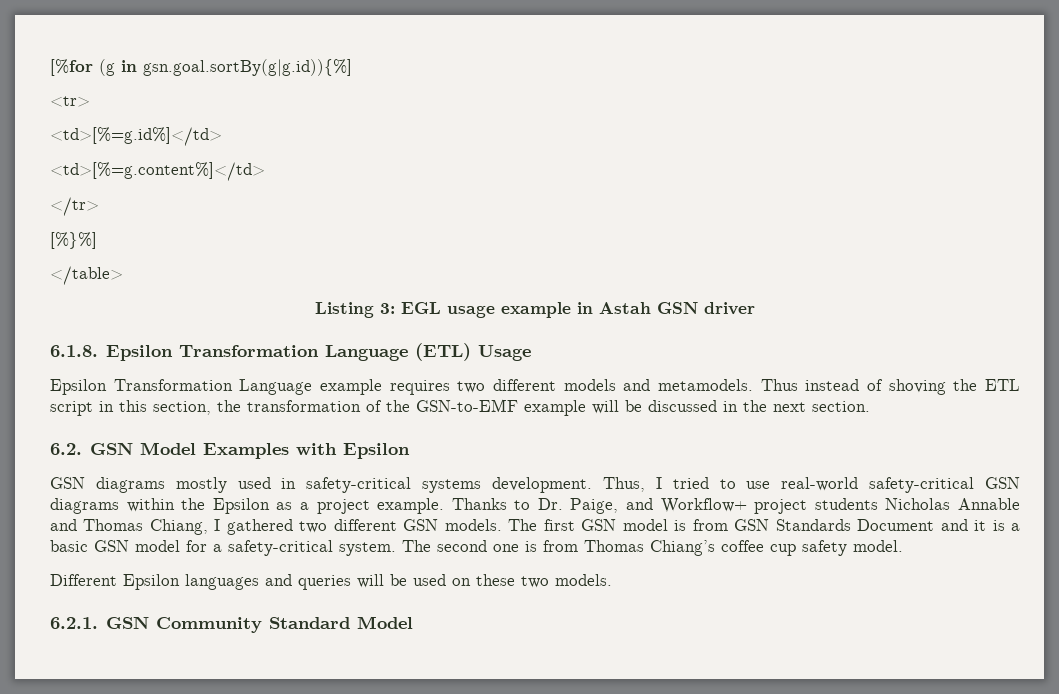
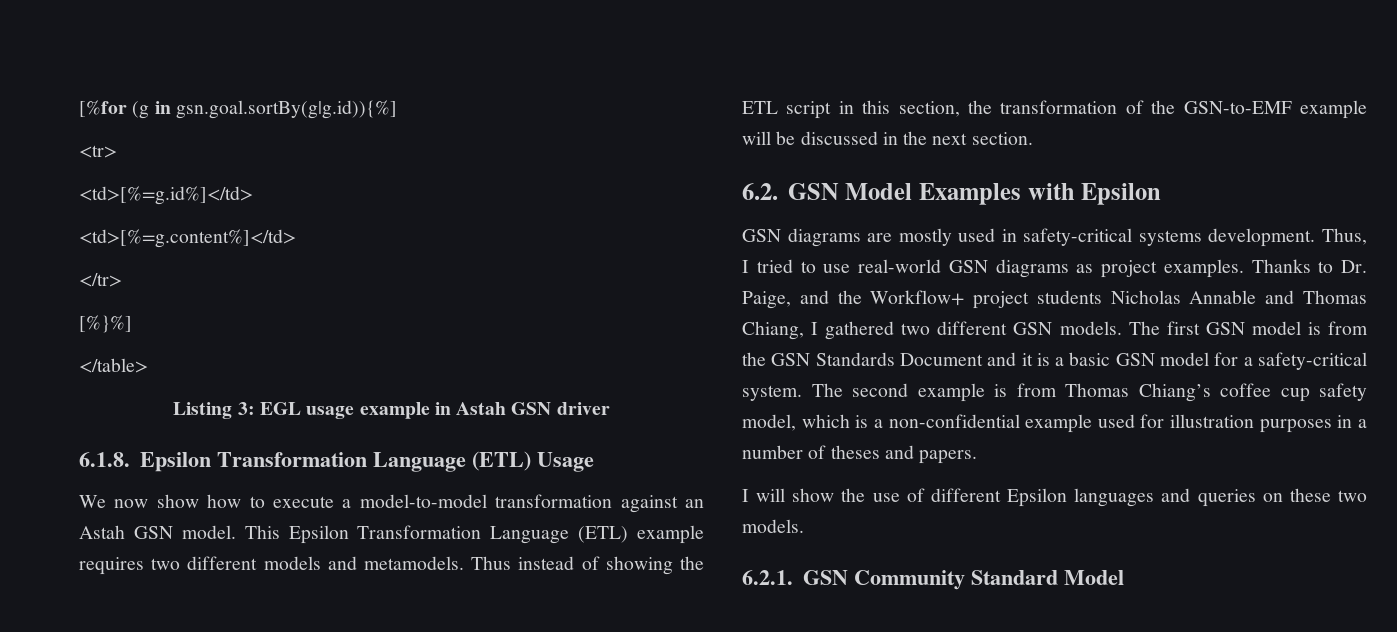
[50,379,313,395] Epsilon Transformation Language -> [79,494,704,513] [79,525,629,544] We now show how to execute a model-to-model transformation against an Astah GSN model. This Epsilon Transformation Language (ETL)
[888,379,946,395] shoving -> [605,556,673,575] showing
(165, 485) none -> [867,233,893,242] are
[869,477,1021,493] [50,498,445,514] safety-critical GSN diagrams within the Epsilon as a project example. -> [948,259,1244,278] GSN diagrams as project examples.
(654, 504) none -> [837,290,862,304] the
(728, 525) none -> [742,352,766,366] the
[493,544,519,552] one -> [917,383,985,402] example
[853,540,903,552] [50,574,117,586] model. // Different -> [742,414,1367,433] [742,445,978,464] [742,488,1001,502] model, which is a non-confidential example used for illustration purposes in a number of theses and papers. // I will show the use of different
[357,574,446,588] will be used -> (1256, 498) none

